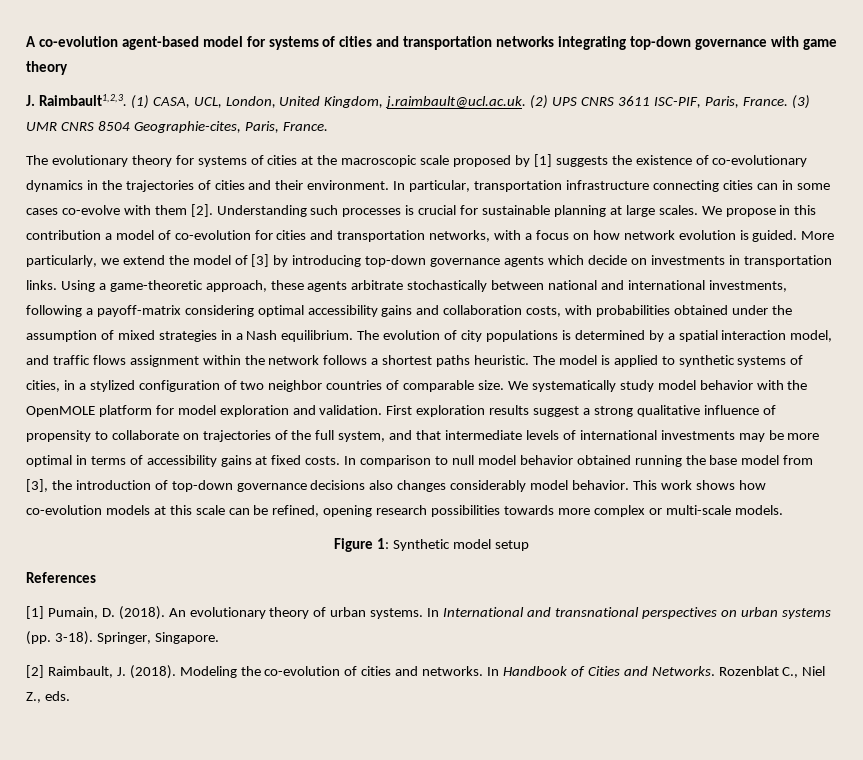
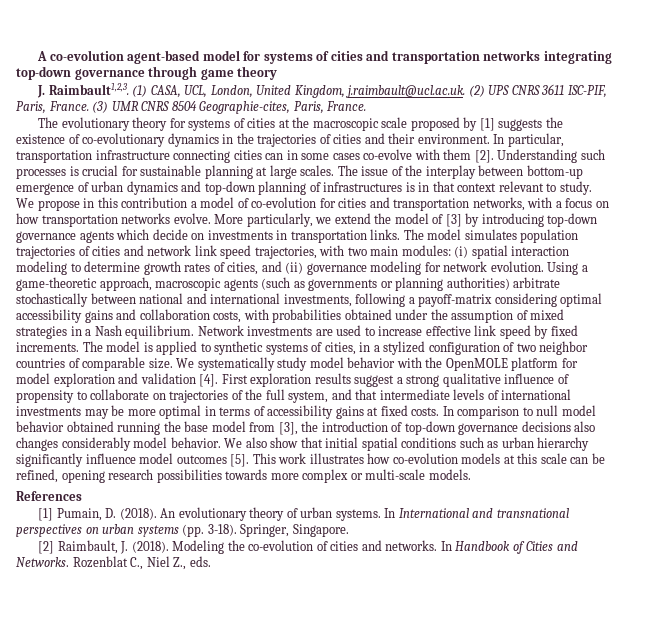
[770,36,799,47] with -> [148,66,198,80] through
(698, 210) none -> [337,165,583,179] [16,181,592,195] The issue of the interplay between bottom-up emergence of urban dynamics and top-down planning of infrastructures is in that context relevant to study.
[623,230,798,242] network evolution is guided. -> [41,213,211,227] transportation networks evolve.
[60,280,348,292] Using a game-theoretic approach, these agents -> [403,229,579,243] [16,245,570,259] [16,261,588,275] [16,277,510,291] The model simulates population trajectories of cities and network link speed trajectories, with two main modules: (i) spatial interaction modeling to determine growth rates of cities, and (ii) governance modeling for network evolution. Using a game-theoretic approach, macroscopic agents (such as governments or planning authorities)
[357,330,833,342] [26,355,530,367] The evolution of city populations is determined by a spatial interaction model, and traffic flows assignment within the network follows a shortest paths heuristic. -> [197,325,578,339] [16,342,79,352] Network investments are used to increase effective link speed by fixed increments.
[319,405,383,415] validation. -> [140,373,219,387] validation [4].
(630, 485) none -> [224,437,590,451] [16,453,250,467] We also show that initial spatial conditions such as urban hierarchy significantly influence model outcomes [5].
[695,480,735,490] shows -> [309,453,364,464] illustrates
[334,538,529,552] // Figure 1: Synthetic model setup -> (471, 474) none

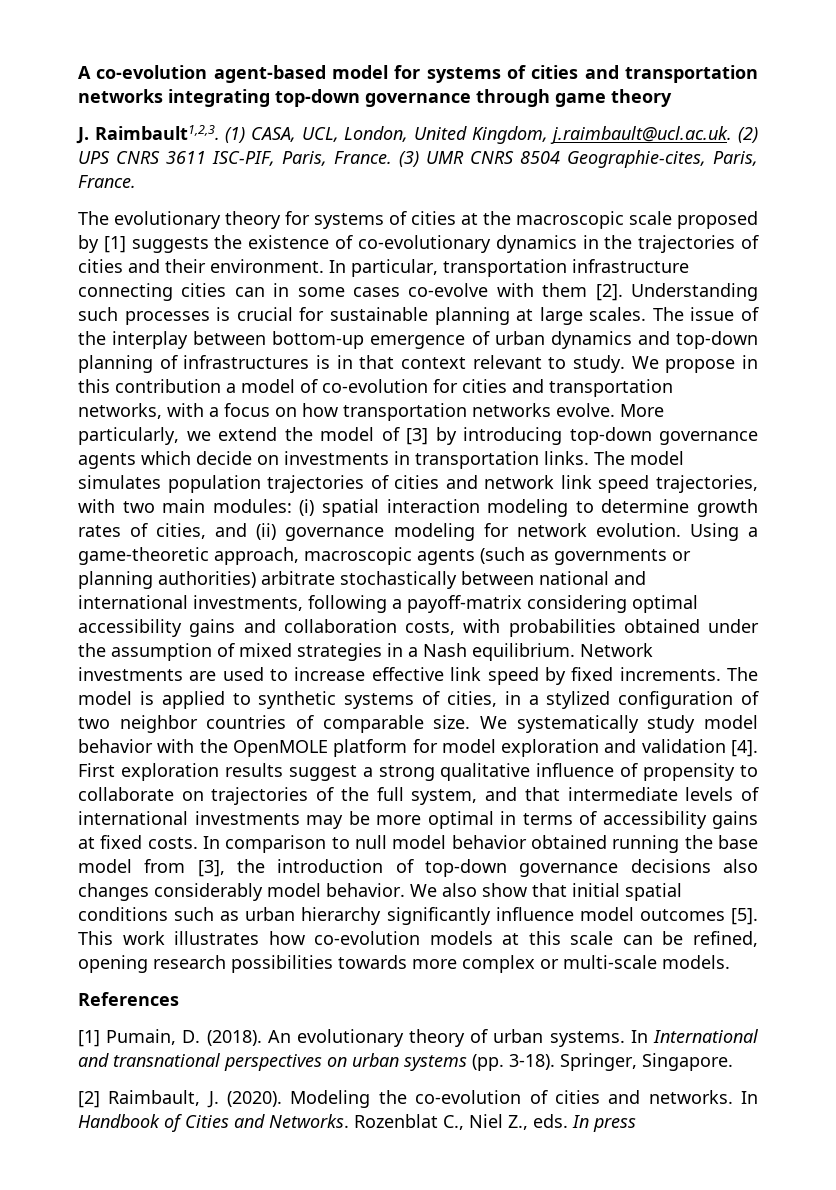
[131,541,169,553] (2018). -> [227,1091,283,1107] (2020).
(211, 561) none -> [572,1115,636,1132] In press

